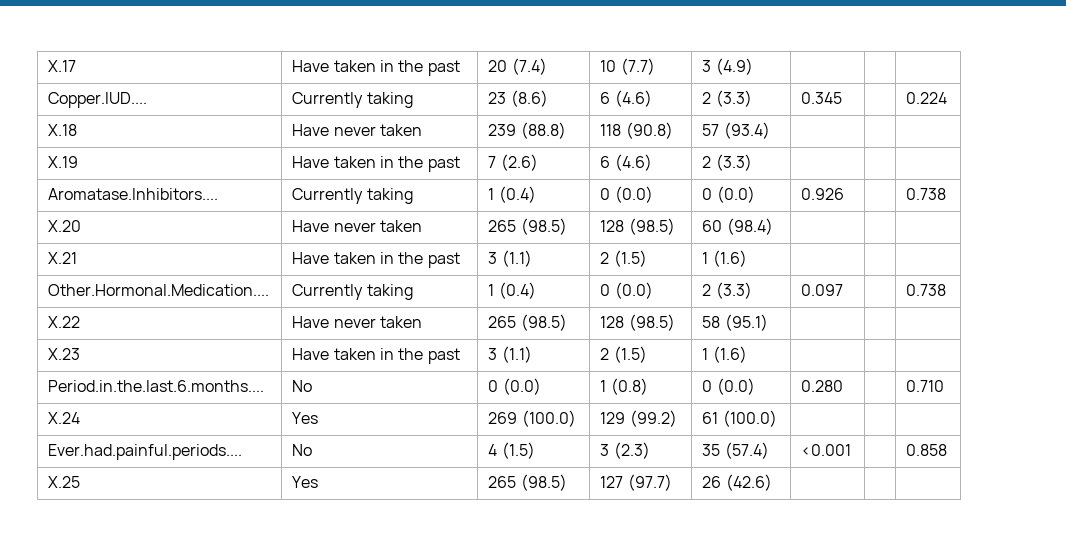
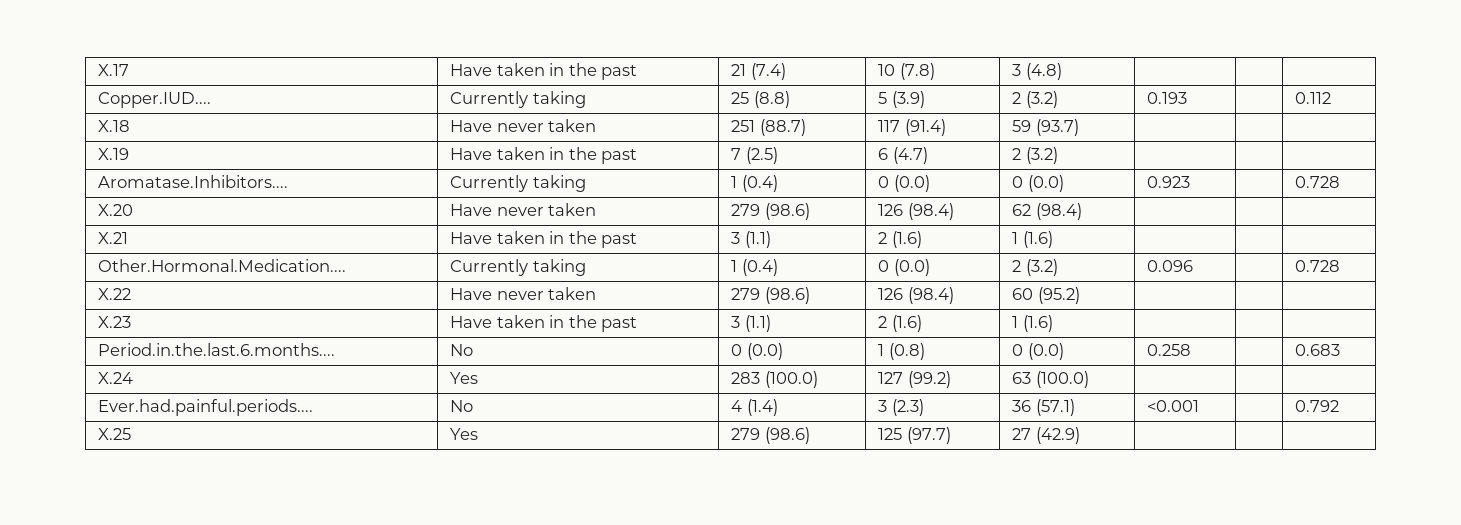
[488,60,508,72] 20 -> [731,64,747,76] 21
[620,58,655,75] [702,58,753,75] (7.7) | 3 (4.9) -> [899,63,935,80] [1012,63,1062,80] (7.8) | 3 (4.8)
[488,90,548,107] [600,90,652,107] [702,90,752,107] [801,92,843,104] [906,92,948,104] [48,124,78,136] [292,124,422,136] [488,122,566,139] [600,122,673,139] [702,122,770,139] 23 (8.6) | 6 (4.6) | 2 (3.3) | 0.345 | | 0.224 // X.18 | Have never taken | 239 (88.8) | 118 (90.8) | 57 (93.4) -> [731,91,790,108] [878,91,925,108] [1012,91,1058,108] [1147,92,1188,104] [1295,92,1332,104] [98,120,131,132] [450,119,597,132] [731,119,806,136] [878,119,946,136] [1012,119,1079,136] 25 (8.8) | 5 (3.9) | 2 (3.2) | 0.193 | | 0.112 // X.18 | Have never taken | 251 (88.7) | 117 (91.4) | 59 (93.7)
[500,154,538,171] [600,154,652,171] [702,154,752,171] (2.6) | 6 (4.6) | 2 (3.3) -> [745,147,778,164] [878,147,928,164] [1012,147,1058,164] (2.5) | 6 (4.7) | 2 (3.2)
[801,188,845,200] [906,188,947,200] 0.926 | | 0.738 -> [1147,176,1191,188] [1295,176,1341,188] 0.923 | | 0.728
[488,218,567,235] [600,218,675,235] [702,220,723,232] 265 (98.5) | 128 (98.5) | 60 -> [731,203,810,220] [878,203,954,220] [1012,204,1032,216] 279 (98.6) | 126 (98.4) | 62
[613,250,647,267] (1.5) -> [891,231,922,248] (1.6)
[715,282,752,299] [801,284,844,296] [906,284,947,296] (3.3) | 0.097 | | 0.738 -> [1025,259,1058,276] [1147,260,1194,272] [1295,260,1341,272] (3.2) | 0.096 | | 0.728
[488,314,567,331] [600,314,675,331] [702,314,768,331] 265 (98.5) | 128 (98.5) | 58 (95.1) -> [731,287,810,304] [878,287,954,304] [1012,287,1080,304] 279 (98.6) | 126 (98.4) | 60 (95.2)
[613,346,647,363] (1.5) -> [891,315,922,332] (1.6)
[801,380,844,392] [906,380,945,392] 0.280 | | 0.710 -> [1147,344,1192,356] [1295,344,1341,356] 0.258 | | 0.683
[488,410,576,427] [600,412,626,424] 269 (100.0) | 129 -> [731,371,818,388] [878,372,904,384] 283 (100.0) | 127
[702,412,719,424] 61 -> [1012,372,1032,384] 63
[501,442,535,459] (1.5) -> [746,399,778,416] (1.4)
[702,442,769,459] 35 (57.4) -> [1012,399,1075,416] 36 (57.1)
[906,444,948,456] 0.858 -> [1295,400,1340,412] 0.792
[488,474,567,491] [600,476,624,488] 265 (98.5) | 127 -> [731,427,810,444] [878,428,903,440] 279 (98.6) | 125
[702,474,772,491] 26 (42.6) -> [1012,427,1080,444] 27 (42.9)

